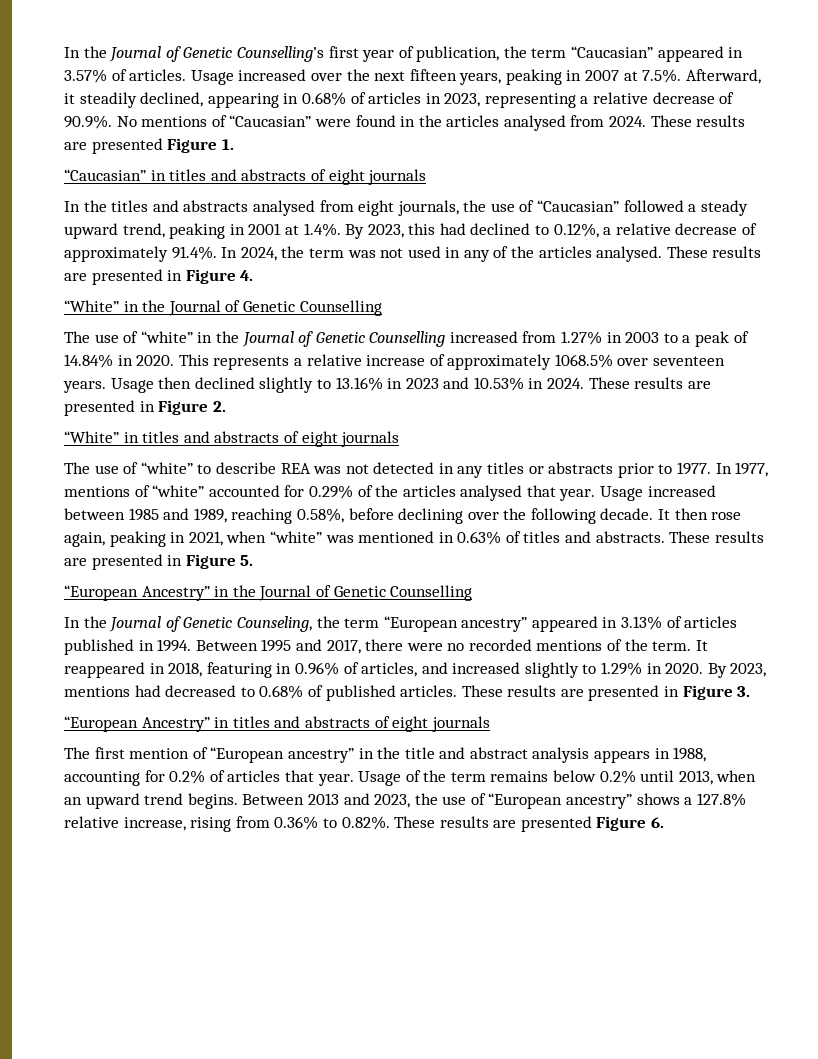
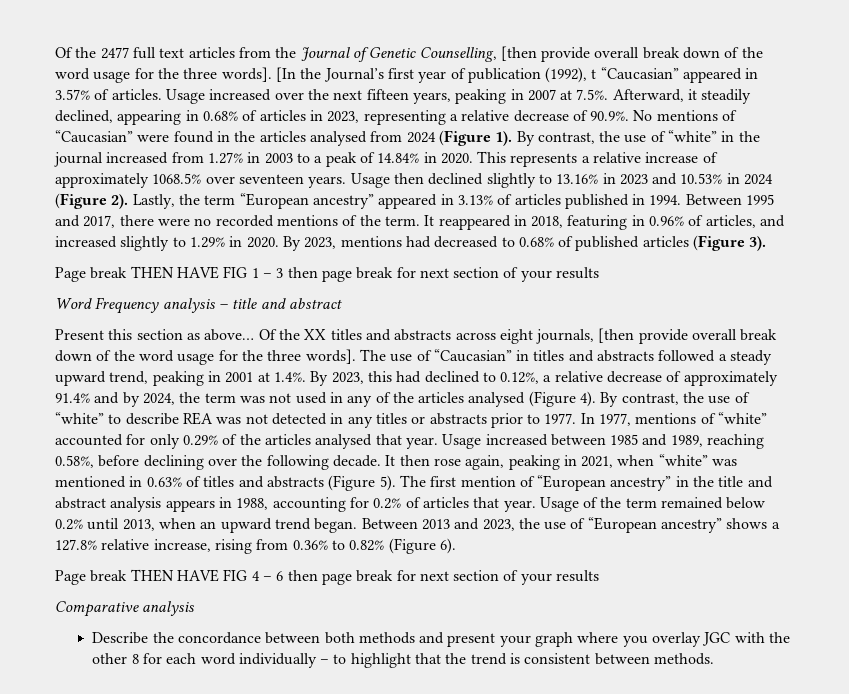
[64,46,567,62] In the Journal of Genetic Counselling’s first year of publication, the term -> [55,46,763,62] [55,67,597,83] Of the 2477 full text articles from the Journal of Genetic Counselling, [then provide overall break down of the word usage for the three words]. [In the Journal’s first year of publication (1992), t
[609,115,746,127] [64,138,234,154] [64,169,427,185] [64,200,748,216] [64,223,758,239] [64,246,762,262] [64,269,254,285] [64,300,382,316] [64,331,90,343] 2024. These results are presented Figure 1. // “Caucasian” in titles and abstracts of eight journals // In the titles and abstracts analysed from eight journals, the use of “Caucasian” followed a steady upward trend, peaking in 2001 at 1.4%. By 2023, this had declined to 0.12%, a relative decrease of approximately 91.4%. In 2024, the term was not used in any of the articles analysed. These results are presented in Figure 4. // “White” in the Journal of Genetic Counselling // The -> [406,130,621,146] 2024 (Figure 1). By contrast, the
[241,331,446,347] Journal of Genetic Counselling -> [54,152,103,167] journal
[547,377,711,389] [64,400,226,416] [64,431,400,447] [64,462,769,478] [64,485,716,501] [64,508,742,524] [64,531,764,547] [64,554,254,570] [64,585,473,601] [64,616,312,632] 2024. These results are presented in Figure 2. // “White” in titles and abstracts of eight journals // The use of “white” to describe REA was not detected in any titles or abstracts prior to 1977. In 1977, mentions of “white” accounted for 0.29% of the articles analysed that year. Usage increased between 1985 and 1989, reaching 0.58%, before declining over the following decade. It then rose again, peaking in 2021, when “white” was mentioned in 0.63% of titles and abstracts. These results are presented in Figure 5. // “European Ancestry” in the Journal of Genetic Counselling // In the Journal of Genetic Counseling, -> [744,174,774,185] [55,193,175,209] 2024 (Figure 2). Lastly,
[400,685,751,701] [64,716,490,732] articles. These results are presented in Figure 3. // “European Ancestry” in titles and abstracts of eight journals // -> [642,235,767,251] [55,266,600,282] [55,297,342,314] [55,328,778,344] [55,349,773,365] [55,371,778,386] [55,391,750,407] [55,412,768,428] [55,434,765,449] [55,454,738,470] [55,475,396,491] articles (Figure 3). // Page break THEN HAVE FIG 1 – 3 then page break for next section of your results // Word Frequency analysis – title and abstract // Present this section as above… Of the XX titles and abstracts across eight journals, [then provide overall break down of the word usage for the three words]. The use of “Caucasian” in titles and abstracts followed a steady upward trend, peaking in 2001 at 1.4%. By 2023, this had declined to 0.12%, a relative decrease of approximately 91.4% and by 2024, the term was not used in any of the articles analysed (Figure 4). By contrast, the use of “white” to describe REA was not detected in any titles or abstracts prior to 1977. In 1977, mentions of “white” accounted for only 0.29% of the articles analysed that year. Usage increased between 1985 and 1989, reaching 0.58%, before declining over the following decade. It then rose again, peaking in 2021, when “white” was mentioned in 0.63% of titles and abstracts (Figure 5).
[490,771,549,782] remains -> [661,497,724,509] remained
[187,793,238,809] begins. -> [314,518,358,533] began.
[341,816,665,832] 0.82%. These results are presented Figure 6. -> [349,538,456,554] [55,569,600,585] [55,601,196,617] [92,632,791,647] [92,653,715,668] 0.82% (Figure 6). // Page break THEN HAVE FIG 4 – 6 then page break for next section of your results // Comparative analysis // Describe the concordance between both methods and present your graph where you overlay JGC with the other 8 for each word individually – to highlight that the trend is consistent between methods.

